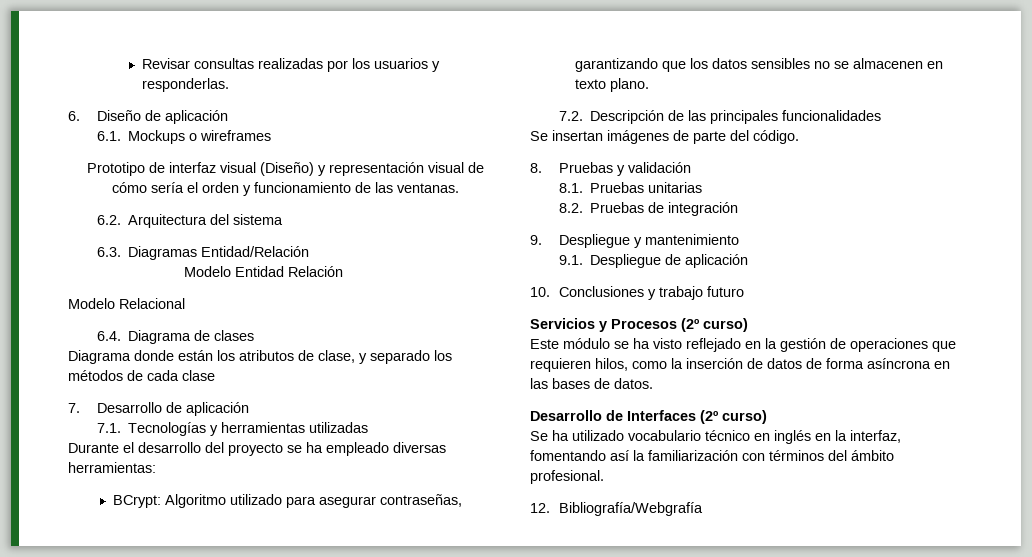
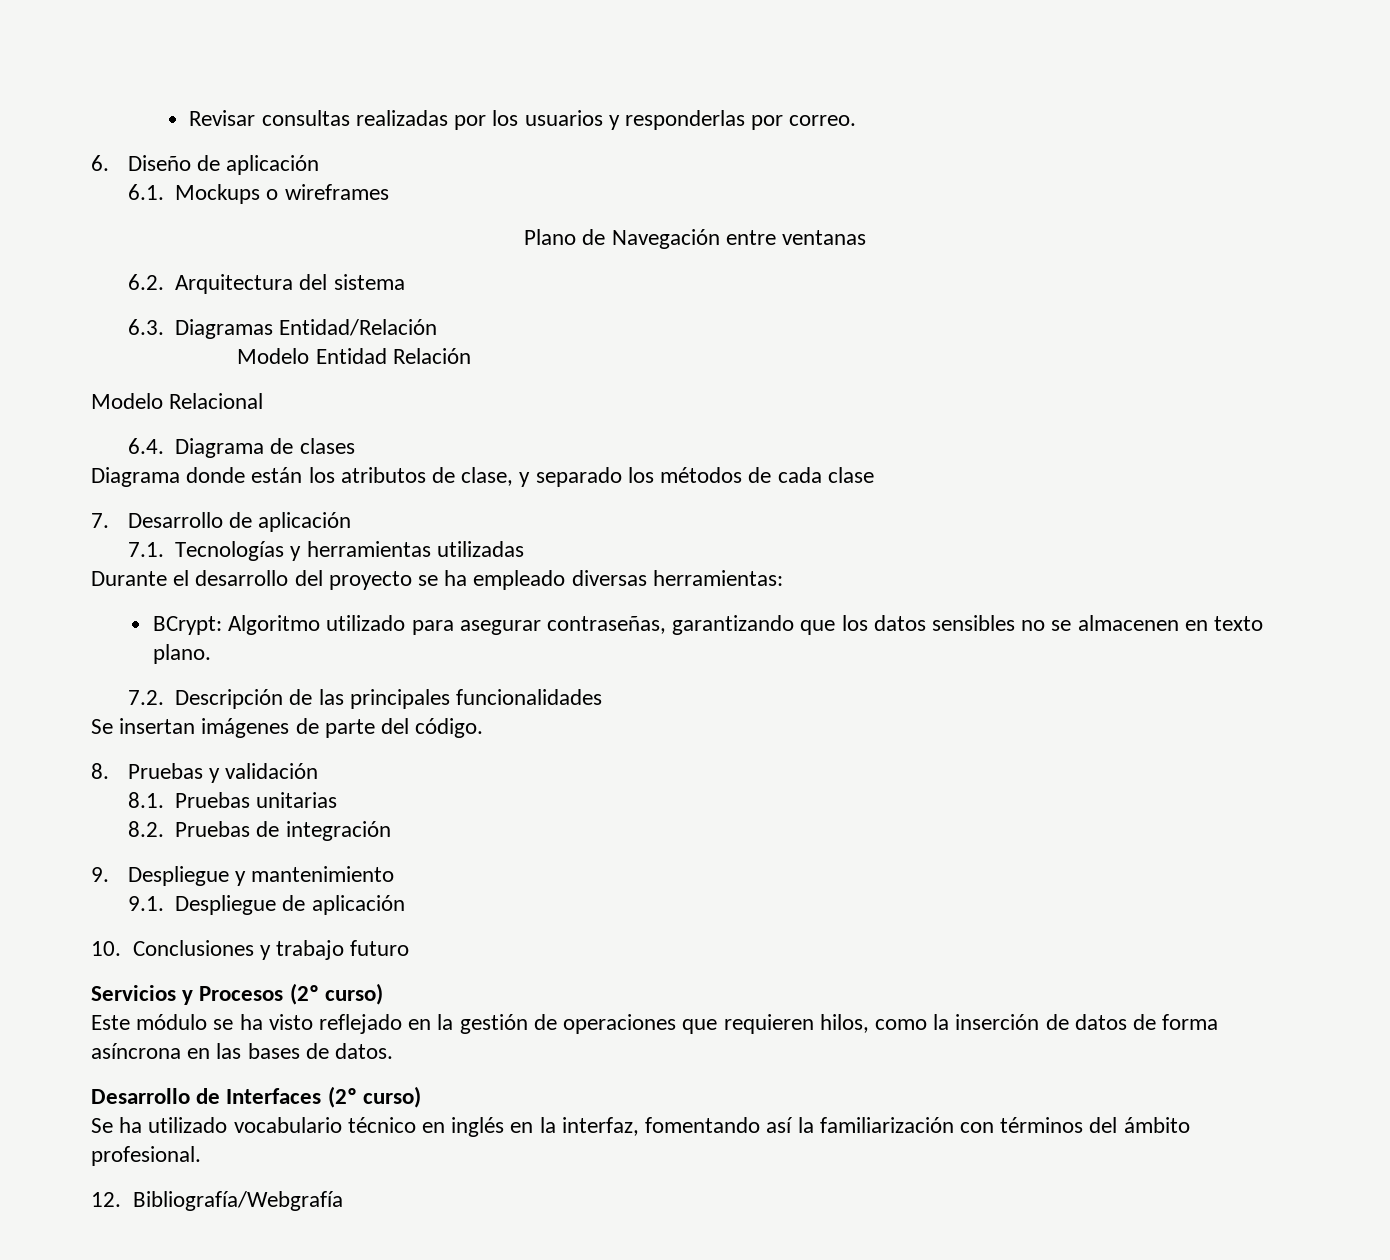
[141,78,229,92] responderlas. -> [624,110,857,130] responderlas por correo.
[86,162,484,176] [111,182,459,196] Prototipo de interfaz visual (Diseño) y representación visual de cómo sería el orden y funcionamiento de las ventanas. -> [524,229,866,249] Plano de Navegación entre ventanas

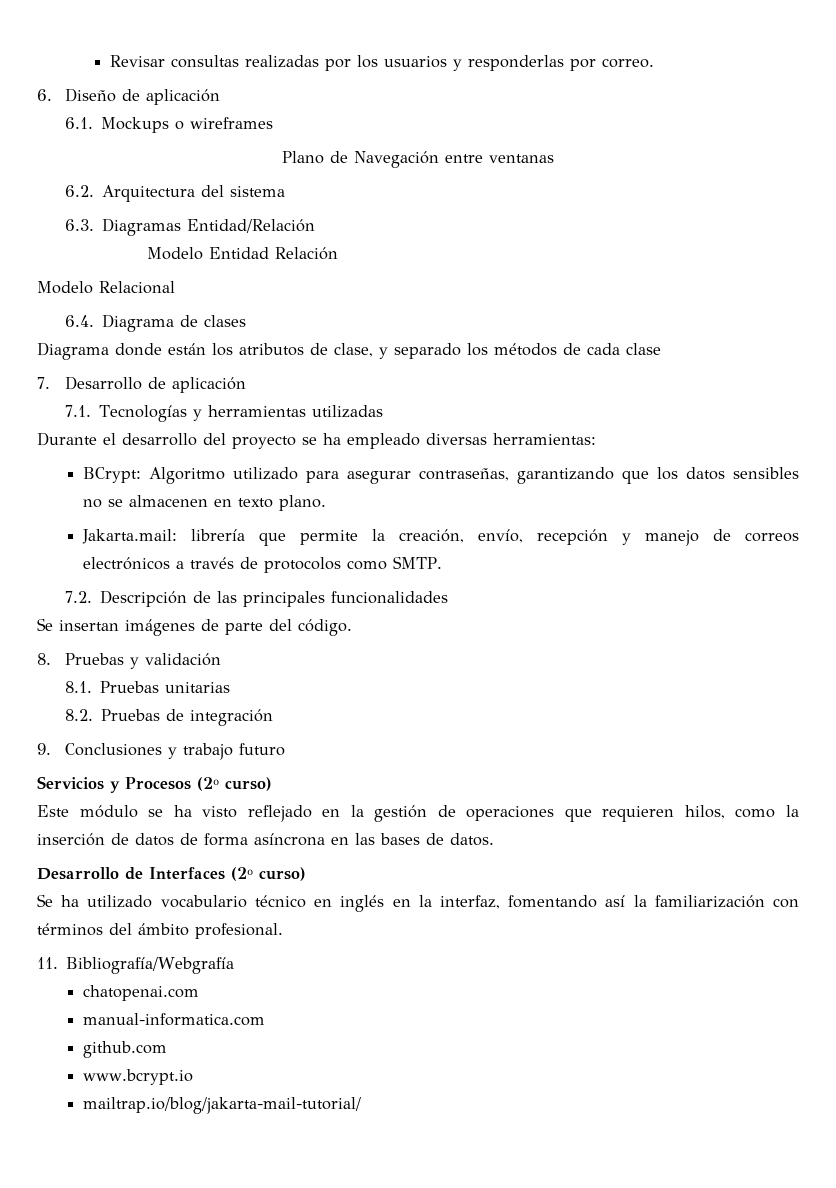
(211, 654) none -> [81,529,799,546] [82,556,442,573] // Jakarta.mail: librería que permite la creación, envío, recepción y manejo de correos electrónicos a través de protocolos como SMTP.
[127,866,395,886] [127,895,405,915] [91,941,121,956] Despliegue y mantenimiento // 9.1. Despliegue de aplicación // 10. -> (51, 749) none
[91,1192,121,1207] 12. -> [37,957,58,969] 11.
(343, 1201) none -> [82,985,199,1001] [82,1013,265,1026] [82,1041,167,1058] [82,1069,193,1085] [82,1097,361,1114] // chatopenai.com // manual-informatica.com // github.com // www.bcrypt.io // mailtrap.io/blog/jakarta-mail-tutorial/

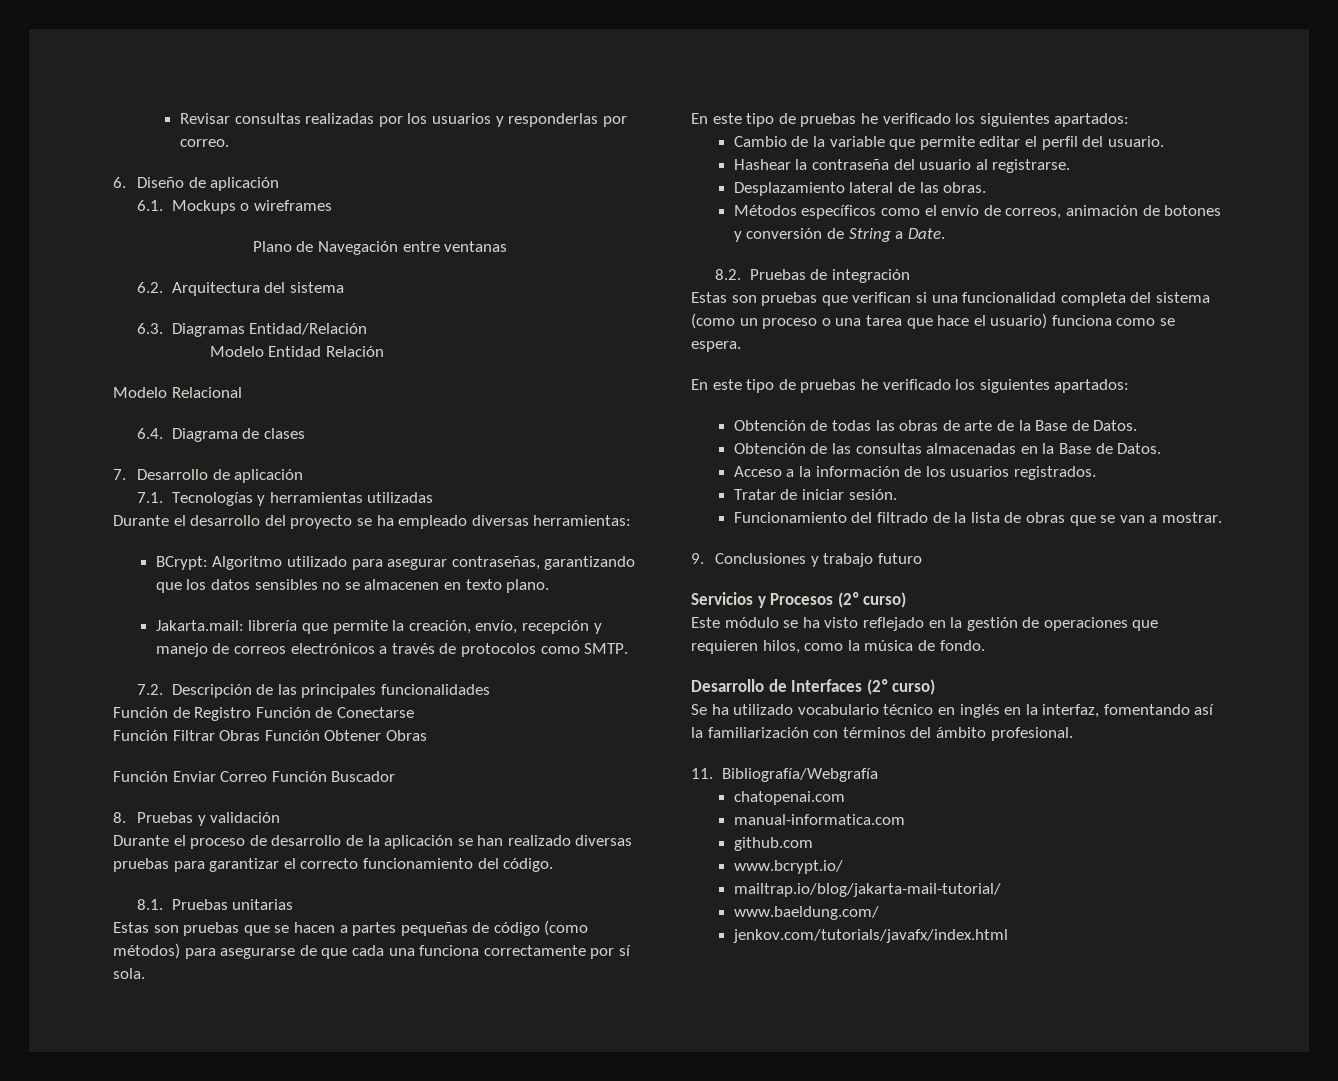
[37,342,661,360] // Diagrama donde están los atributos de clase, y separado los métodos de cada clase -> (305, 433) none
[37,618,352,636] [37,653,221,669] [64,681,230,693] [64,709,273,726] Se insertan imágenes de parte del código. // 8. Pruebas y validación // 8.1. Pruebas unitarias // 8.2. Pruebas de integración -> [113,707,414,721] [113,730,427,741] [113,771,396,782] [113,812,281,826] [113,835,633,849] [113,858,554,872] [137,899,294,910] [113,920,589,936] [113,943,631,959] [113,968,145,979] [691,113,1130,127] [733,136,1164,150] [733,159,1071,173] [733,182,987,196] [733,205,1222,219] [733,228,945,242] [715,269,910,283] [691,292,1210,306] [691,313,1176,329] [691,341,741,352] [691,379,1130,393] [733,420,1138,431] [733,443,1162,454] [733,466,1097,480] [733,489,897,500] [733,512,1222,526] Función de Registro Función de Conectarse // Función Filtrar Obras Función Obtener Obras // Función Enviar Correo Función Buscador // 8. Pruebas y validación // Durante el proceso de desarrollo de la aplicación se han realizado diversas pruebas para garantizar el correcto funcionamiento del código. // 8.1. Pruebas unitarias // Estas son pruebas que se hacen a partes pequeñas de código (como métodos) para asegurarse de que cada una funciona correctamente por sí sola. // En este tipo de pruebas he verificado los siguientes apartados: // Cambio de la variable que permite editar el perfil del usuario. // Hashear la contraseña del usuario al registrarse. // Desplazamiento lateral de las obras. // Métodos específicos como el envío de correos, animación de botones y conversión de String a Date. // 8.2. Pruebas de integración // Estas son pruebas que verifican si una funcionalidad completa del sistema (como un proceso o una tarea que hace el usuario) funciona como se espera. // En este tipo de pruebas he verificado los siguientes apartados: // Obtención de todas las obras de arte de la Base de Datos. // Obtención de las consultas almacenadas en la Base de Datos. // Acceso a la información de los usuarios registrados. // Tratar de iniciar sesión. // Funcionamiento del filtrado de la lista de obras que se van a mostrar.
[37,833,494,846] inserción de datos de forma asíncrona en las bases de datos. -> [864,640,985,651] música de fondo.
[82,1069,193,1085] www.bcrypt.io -> [733,860,843,874] www.bcrypt.io/
(361, 1105) none -> [733,906,879,920] [732,929,1008,943] // www.baeldung.com/ // jenkov.com/tutorials/javafx/index.html

